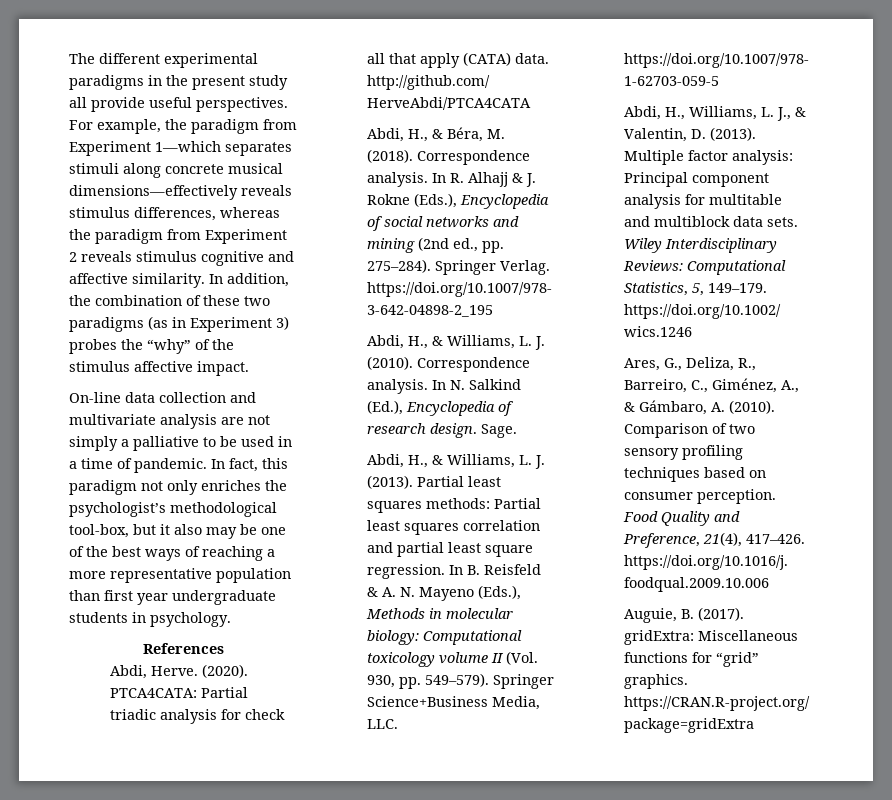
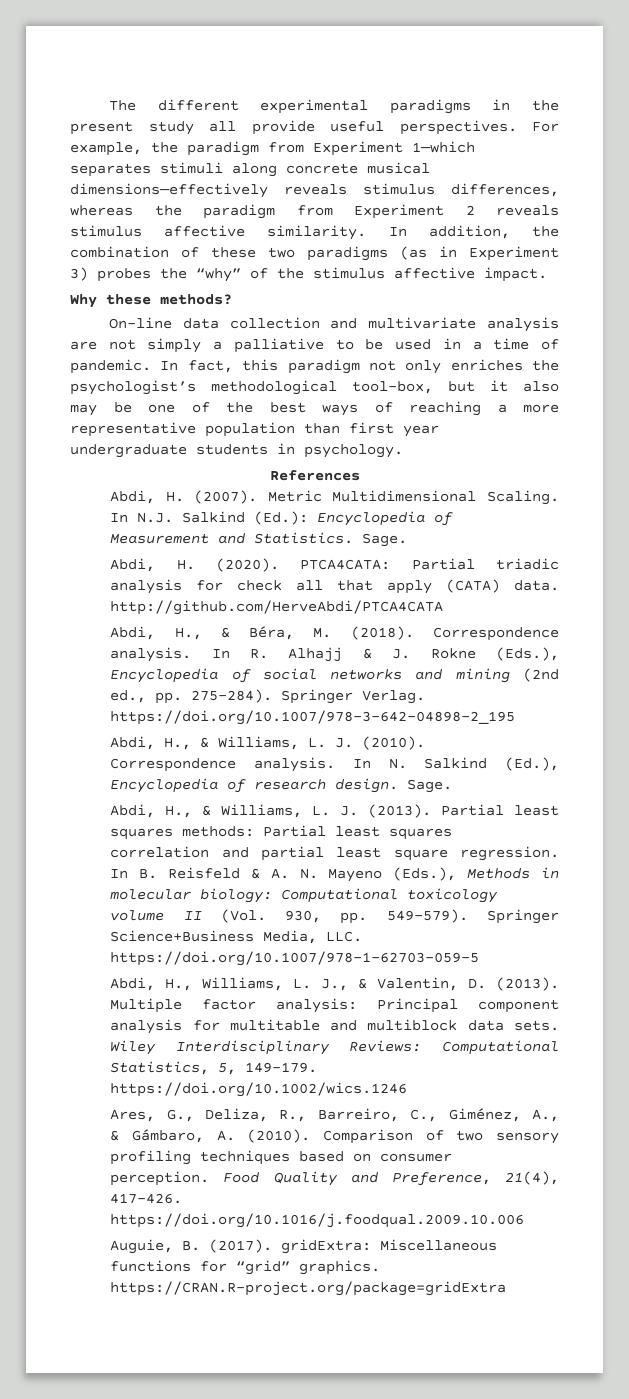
[201,251,294,266] cognitive and -> (142, 231) none
(249, 368) none -> [70,294,232,308] // Why these methods?
[151,666,199,676] Herve. -> [165,490,559,505] [110,511,454,526] [110,532,408,547] [110,558,195,572] H. (2007). Metric Multidimensional Scaling. In N.J. Salkind (Ed.): Encyclopedia of Measurement and Statistics. Sage. // Abdi, H.

